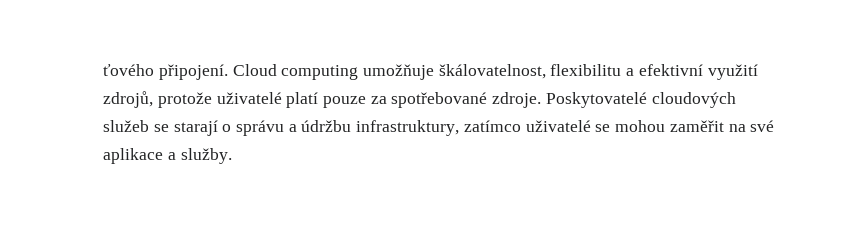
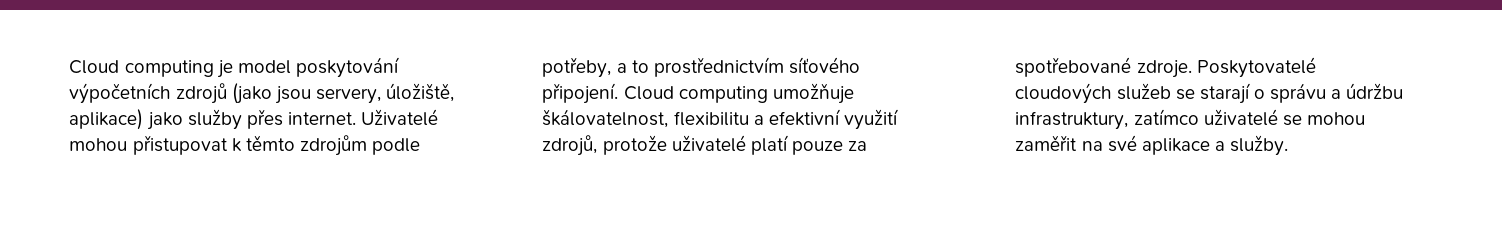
[103,64,155,76] ťového -> [69,57,400,78] [69,83,455,104] [69,109,439,130] [69,135,421,156] [542,57,860,78] Cloud computing je model poskytování výpočetních zdrojů (jako jsou servery, úložiště, aplikace) jako služby přes internet. Uživatelé mohou přistupovat k těmto zdrojům podle potřeby, a to prostřednictvím síťového

